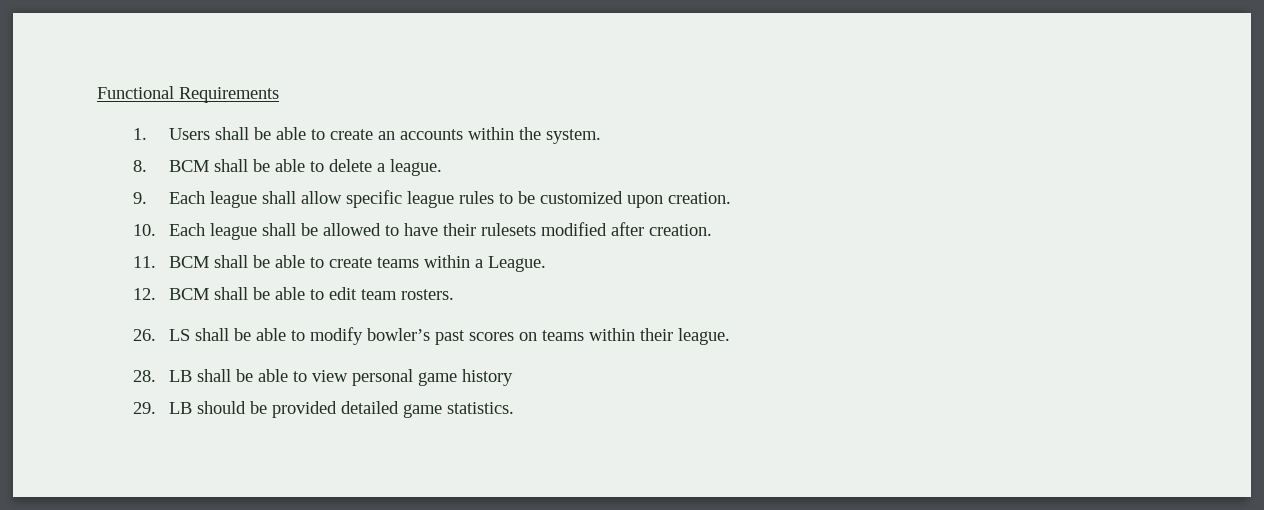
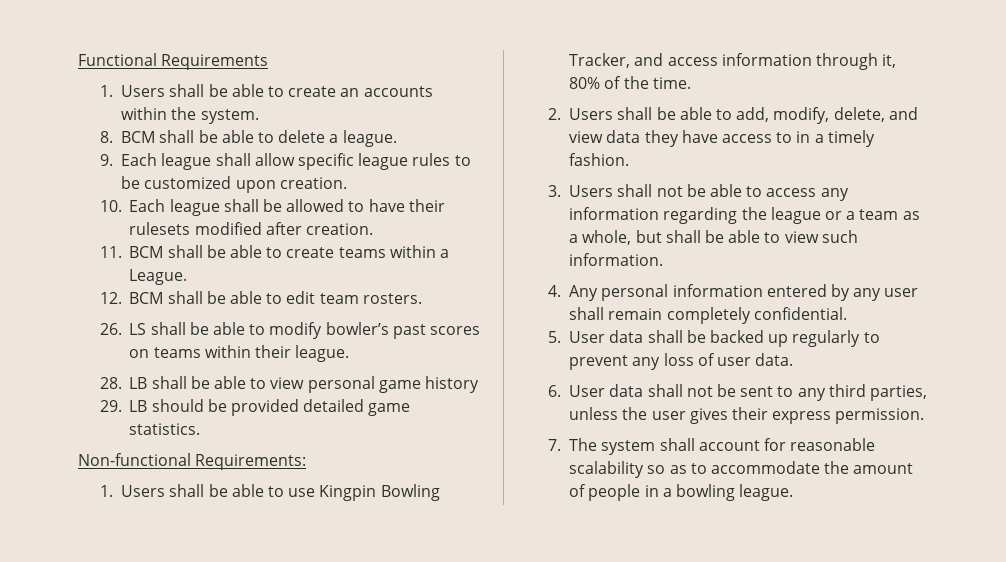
(515, 408) none -> [78,453,307,470] [99,484,440,501] [569,53,897,70] [569,76,691,89] [547,107,918,124] [569,130,875,147] [569,153,630,166] [547,184,849,201] [569,207,920,224] [569,230,858,245] [569,253,664,266] [547,284,919,301] [569,307,847,324] [547,330,880,347] [569,353,794,370] [547,384,927,401] [569,407,925,424] [547,438,876,455] [569,461,914,478] [569,484,794,501] // Non-functional Requirements: // 1. Users shall be able to use Kingpin Bowling Tracker, and access information through it, 80% of the time. // 2. Users shall be able to add, modify, delete, and view data they have access to in a timely fashion. // 3. Users shall not be able to access any information regarding the league or a team as a whole, but shall be able to view such information. // 4. Any personal information entered by any user shall remain completely confidential. // 5. User data shall be backed up regularly to prevent any loss of user data. // 6. User data shall not be sent to any third parties, unless the user gives their express permission. // 7. The system shall account for reasonable scalability so as to accommodate the amount of people in a bowling league.

